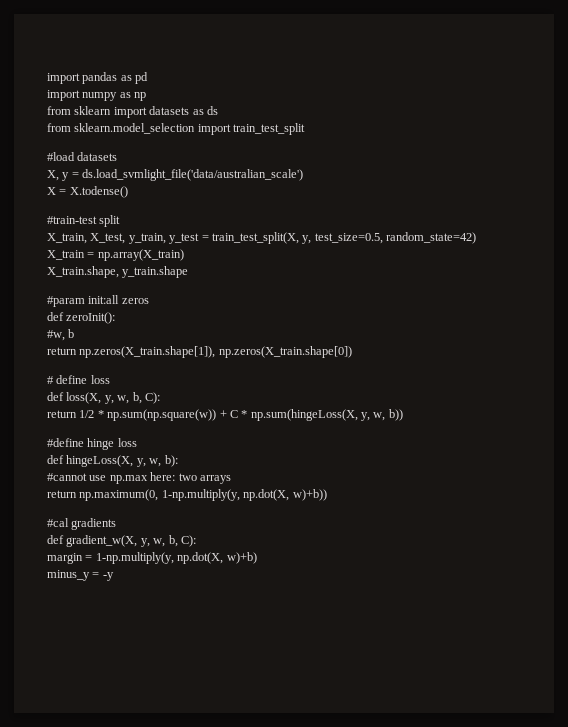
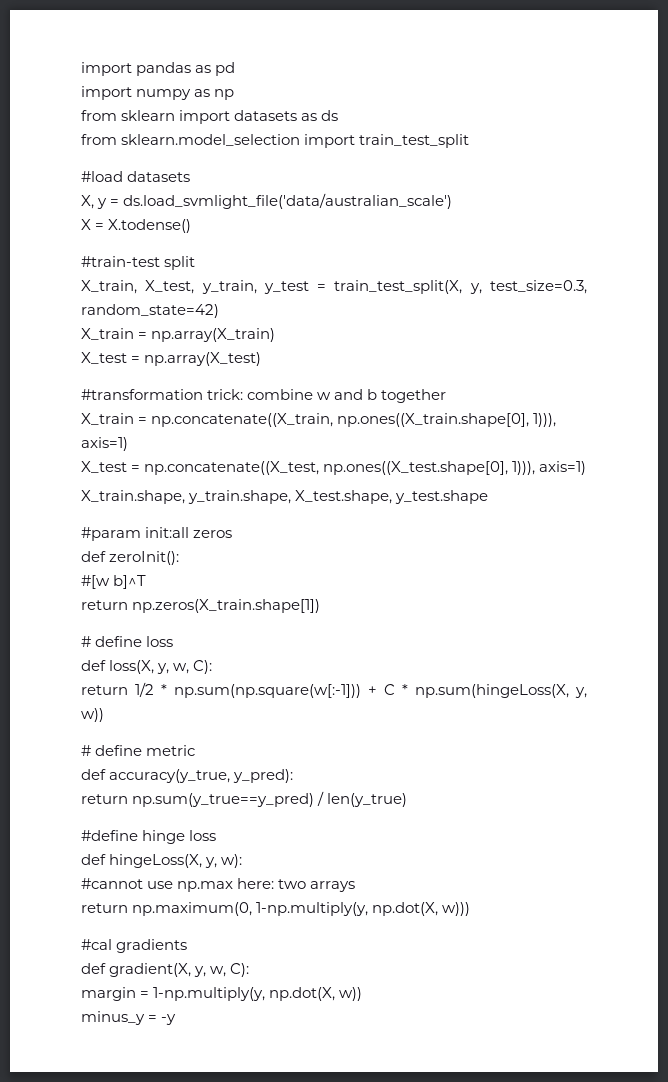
[314,233,383,244] test_size=0.5, -> [489,280,587,294] test_size=0.3,
[47,266,189,278] X_train.shape, y_train.shape -> [81,352,262,366] [81,389,447,403] [81,413,557,427] [81,437,128,451] [81,461,587,475] [81,490,489,504] X_test = np.array(X_test) // #transformation trick: combine w and b together // X_train = np.concatenate((X_train, np.ones((X_train.shape[0], 1))), axis=1) // X_test = np.concatenate((X_test, np.ones((X_test.shape[0], 1))), axis=1) // X_train.shape, y_train.shape, X_test.shape, y_test.shape
[47,329,75,341] [47,346,352,358] #w, b // return np.zeros(X_train.shape[1]), np.zeros(X_train.shape[0]) -> [81,575,147,589] [81,599,321,613] #[w b]^T // return np.zeros(X_train.shape[1])
[132,392,142,404] b, -> (190, 668) none
[107,409,217,421] np.sum(np.square(w)) -> [174,684,361,698] np.sum(np.square(w[:-1]))
[373,409,403,421] w, b)) -> [81,708,104,722] [81,745,196,756] [81,769,294,783] [81,791,408,807] w)) // # define metric // def accuracy(y_true, y_pred): // return np.sum(y_true==y_pred) / len(y_true)
[149,455,178,467] w, b): -> [221,854,243,868] w):
[292,489,327,501] w)+b)) -> [442,902,471,916] w)))
[66,535,178,547] gradient_w(X, y, w, b, -> [109,963,227,977] gradient(X, y, w,
[226,552,257,564] w)+b) -> [339,987,363,1001] w))

